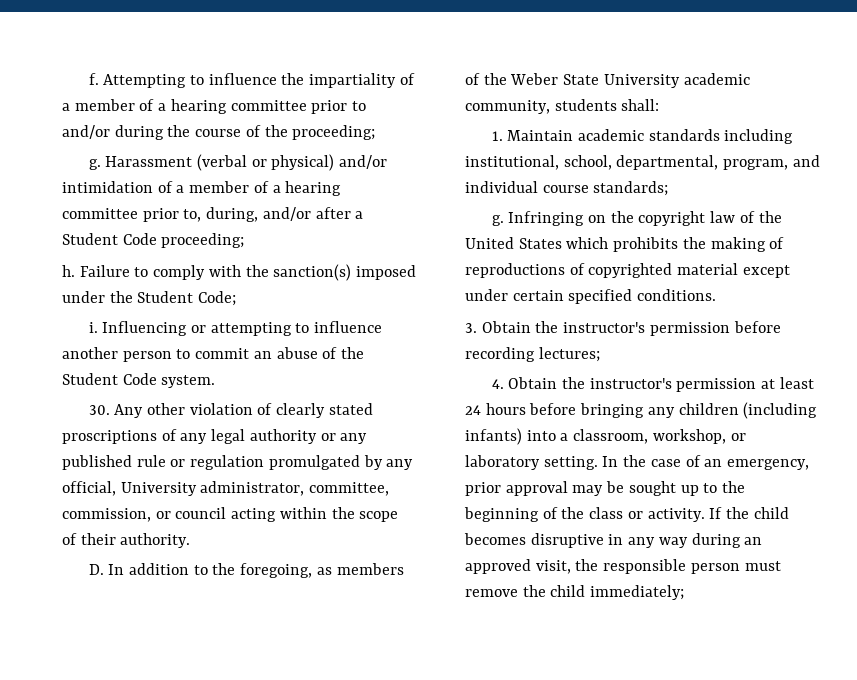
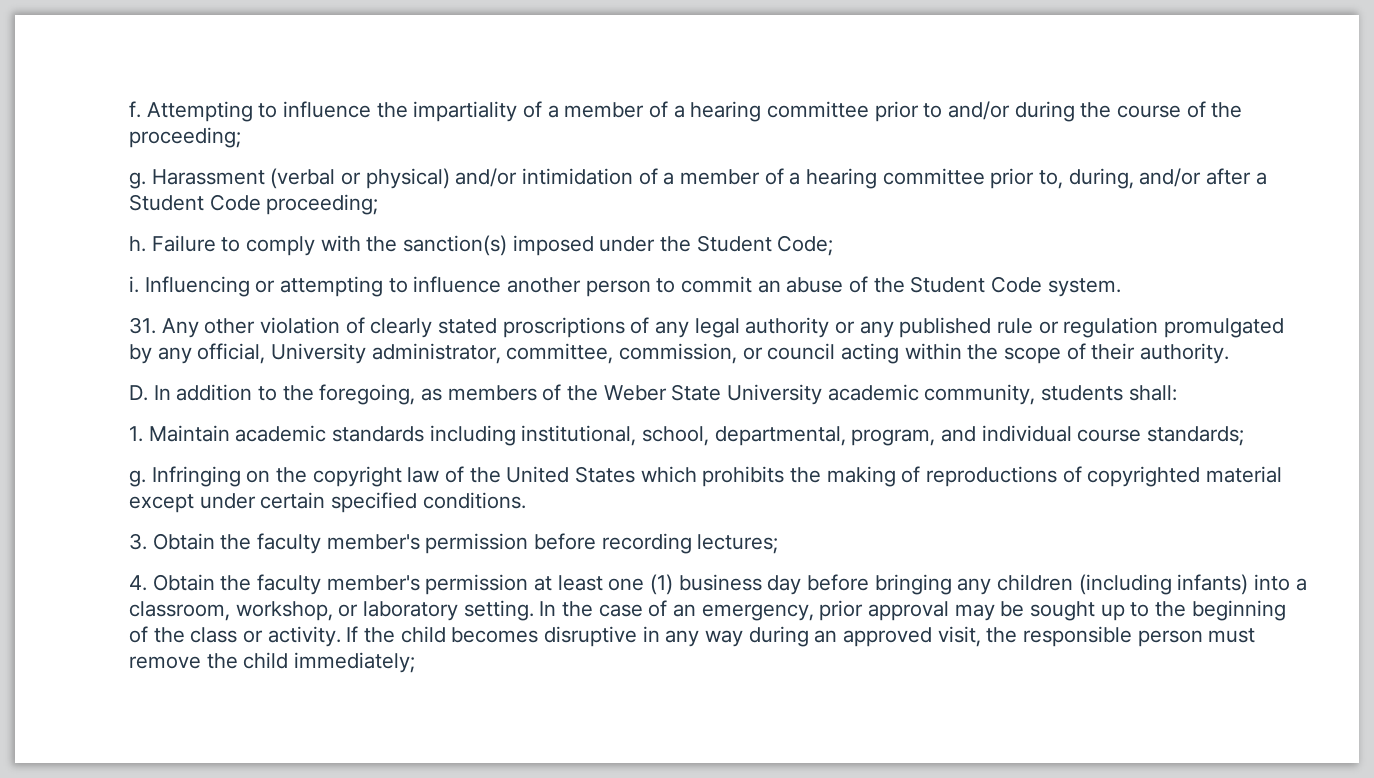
[88,405,110,415] 30. -> [129,317,156,334] 31.
[563,322,646,333] instructor's -> [257,533,420,554] faculty member's
[589,378,672,389] instructor's -> [257,574,420,595] faculty member's
[465,403,526,415] 24 hours -> [608,574,802,595] one (1) business day

